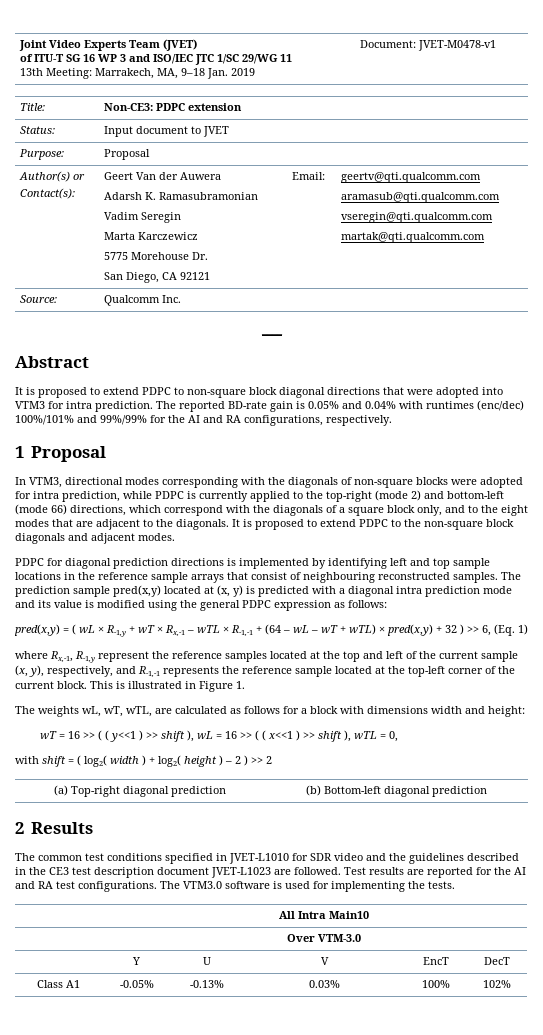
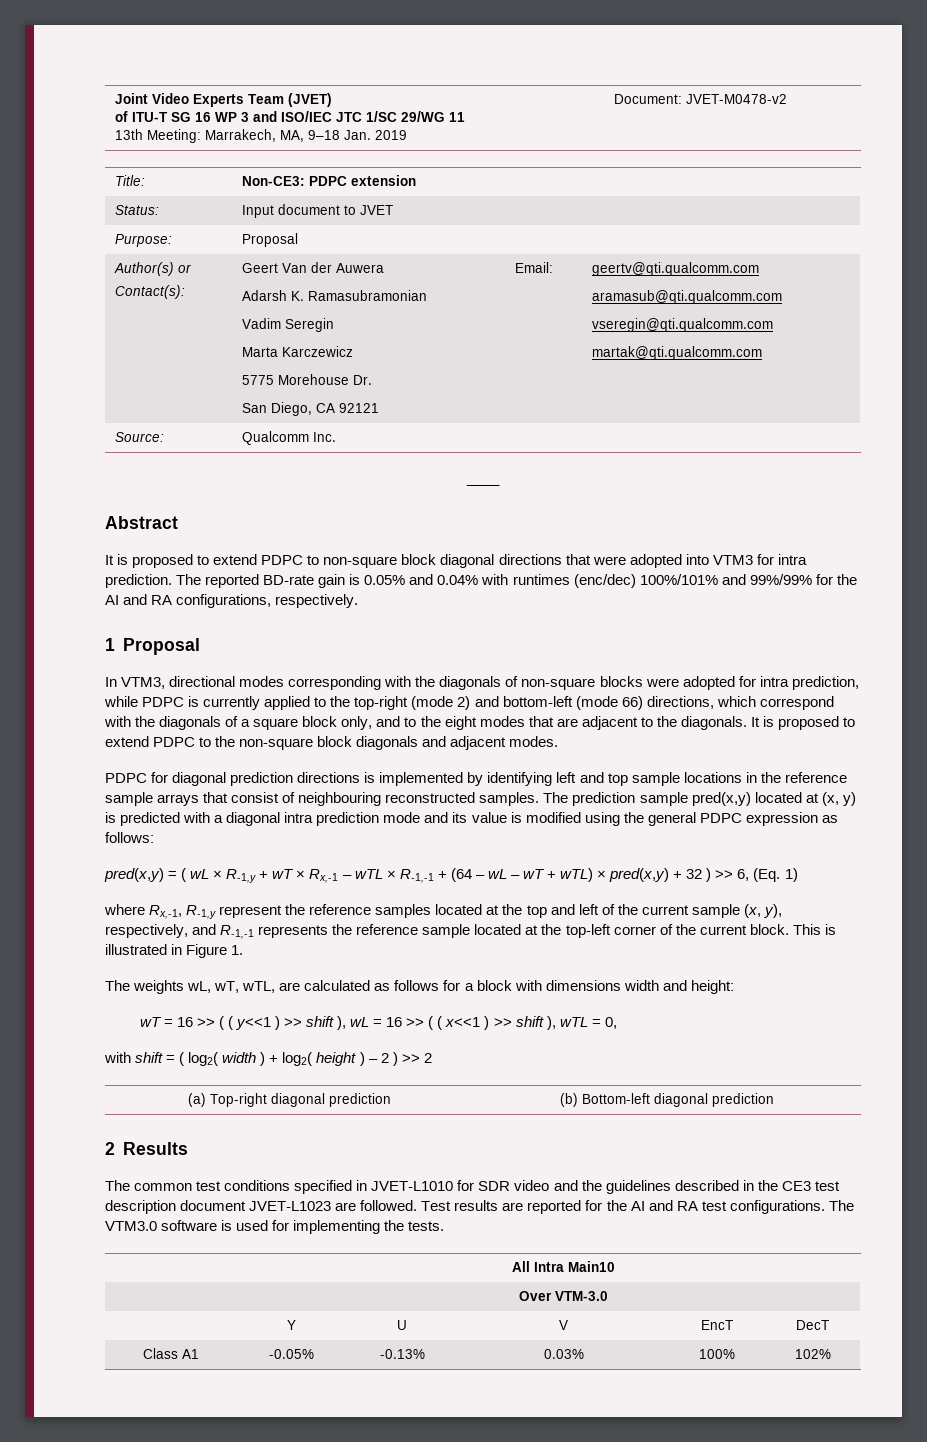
[417,40,496,51] JVET-M0478-v1 -> [685,94,787,104] JVET-M0478-v2

